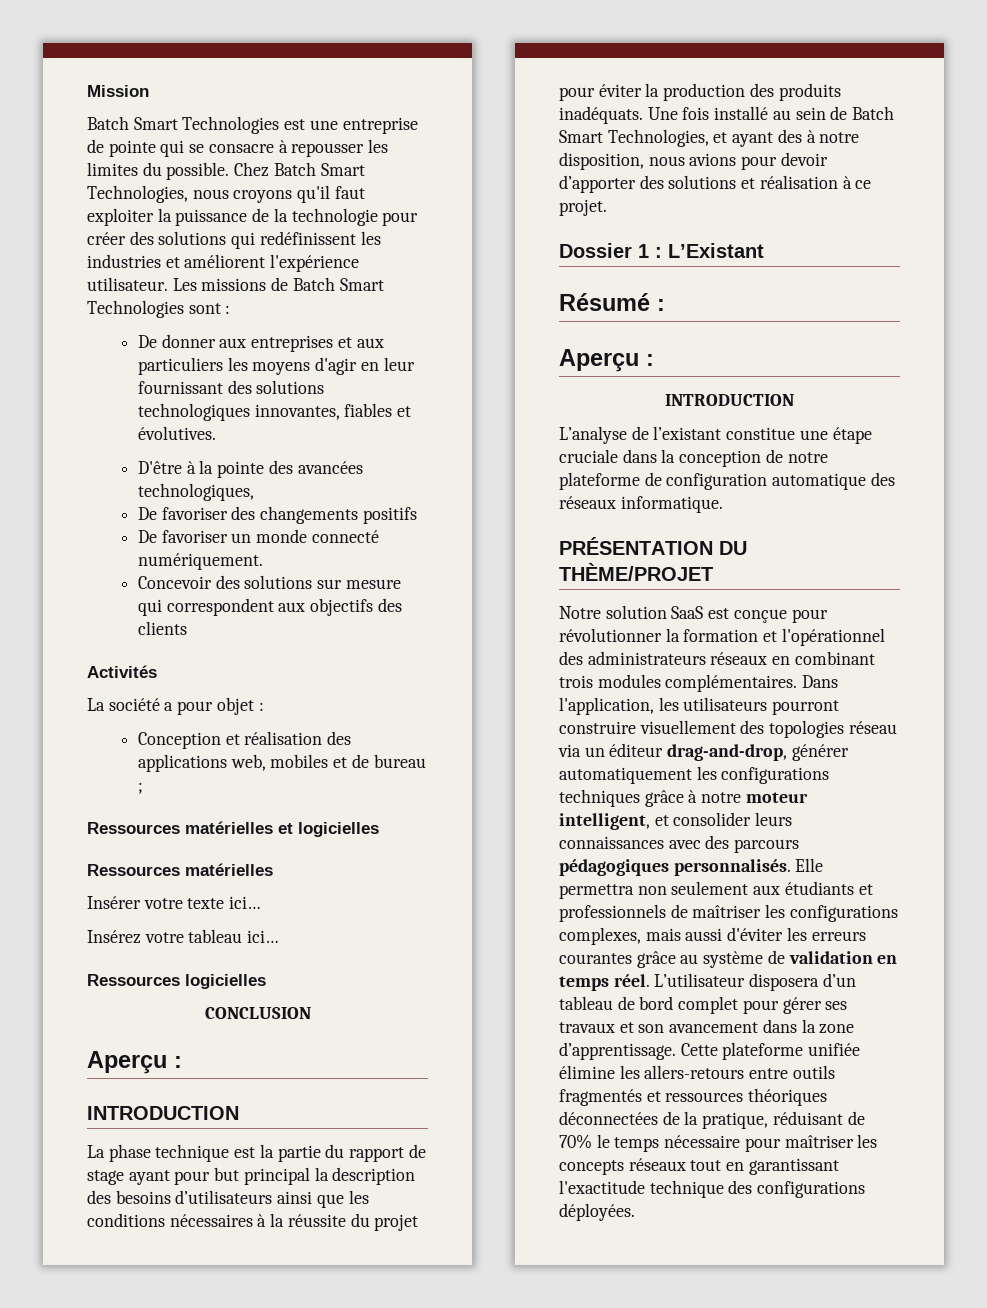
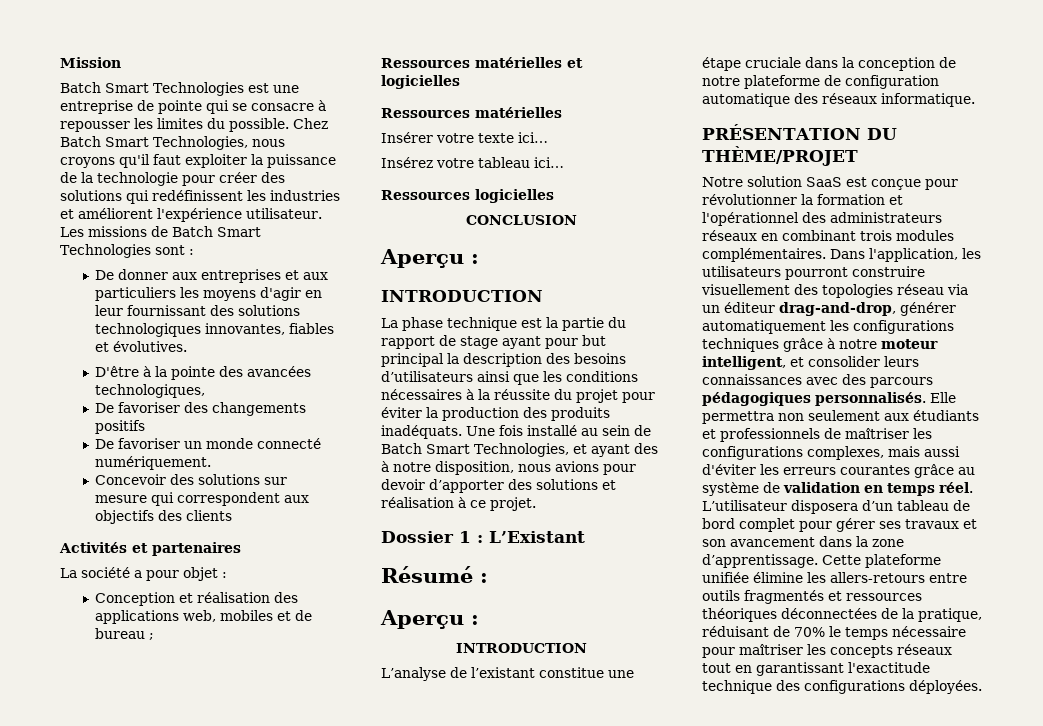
(157, 671) none -> [132,542,241,556] et partenaires

